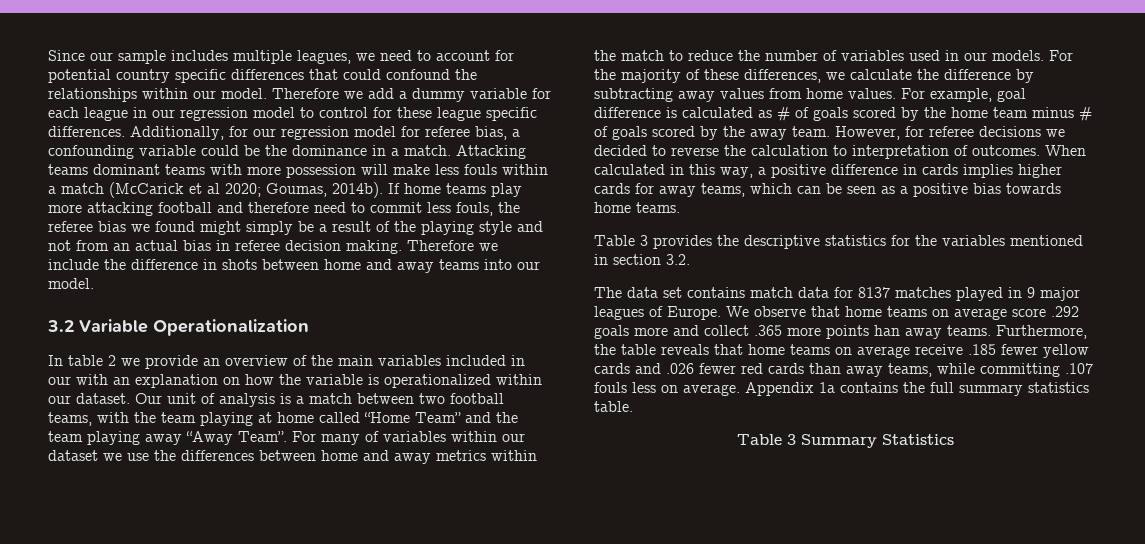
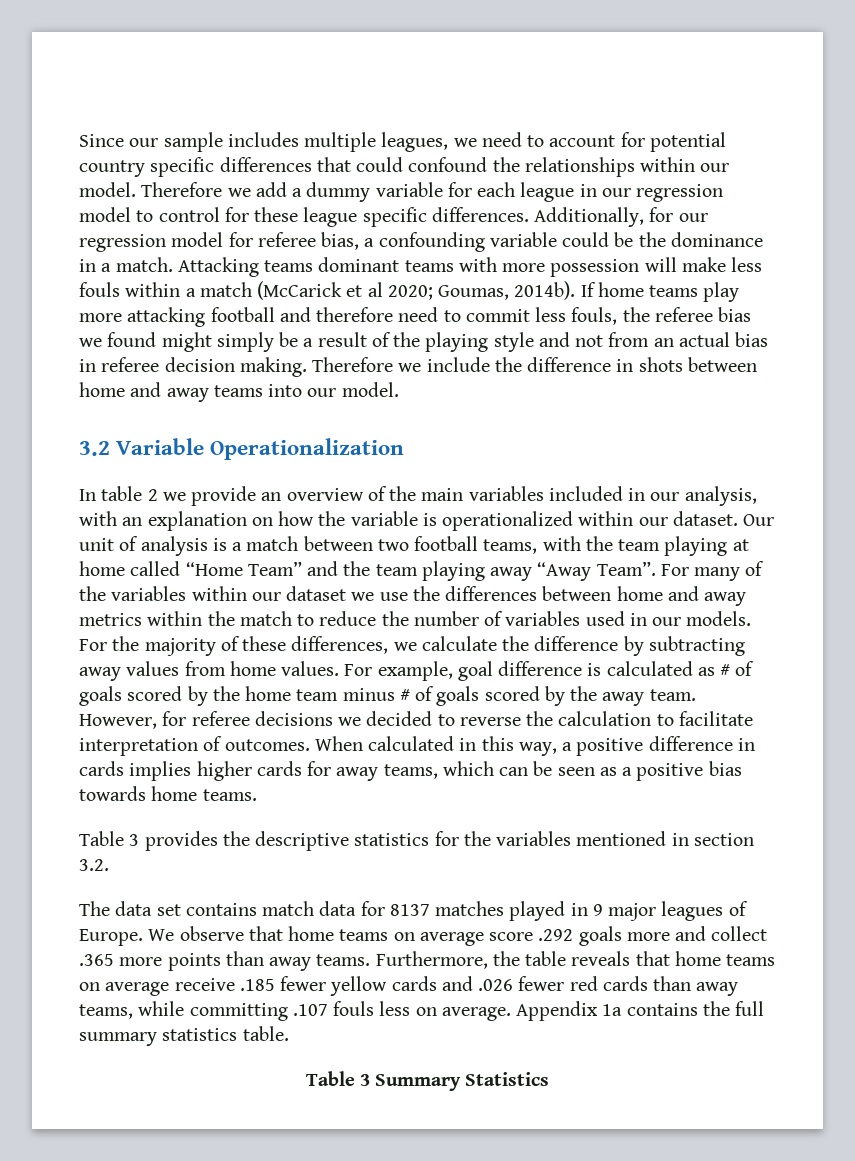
(71, 380) none -> [684,486,757,506] analysis,
(379, 436) none -> [79,586,106,601] the
(847, 150) none -> [678,711,753,726] facilitate
[874,325,900,336] han -> [225,951,264,966] than

